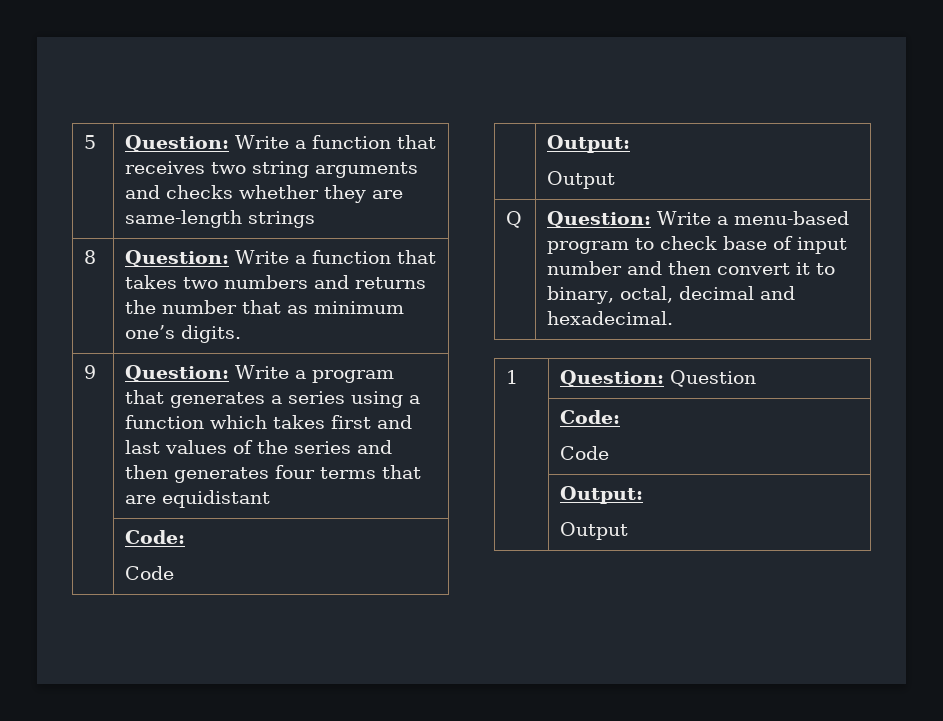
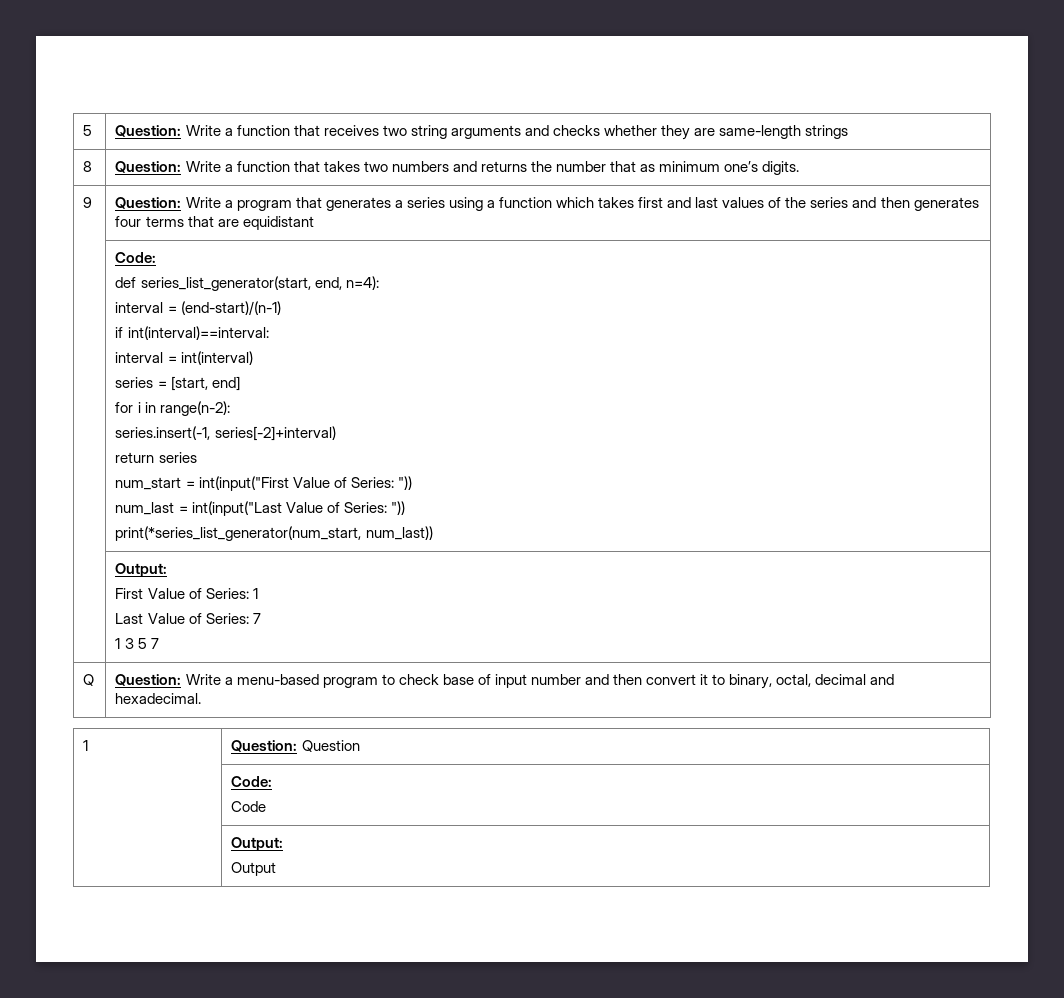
[125,566,175,580] [547,135,631,153] [547,171,616,189] Code // | Output: // Output -> [115,276,379,291] [115,301,281,315] [115,326,269,340] [115,351,253,365] [115,376,240,391] [115,401,230,416] [115,426,336,441] [115,452,197,463] [115,476,412,491] [115,501,405,516] [115,526,433,541] [115,563,168,577] [115,588,258,599] [115,613,261,624] [115,638,159,649] def series_list_generator(start, end, n=4): // interval = (end-start)/(n-1) // if int(interval)==interval: // interval = int(interval) // series = [start, end] // for i in range(n-2): // series.insert(-1, series[-2]+interval) // return series // num_start = int(input("First Value of Series: ")) // num_last = int(input("Last Value of Series: ")) // print(*series_list_generator(num_start, num_last)) // | Output: // First Value of Series: 1 // Last Value of Series: 7 // 1 3 5 7

